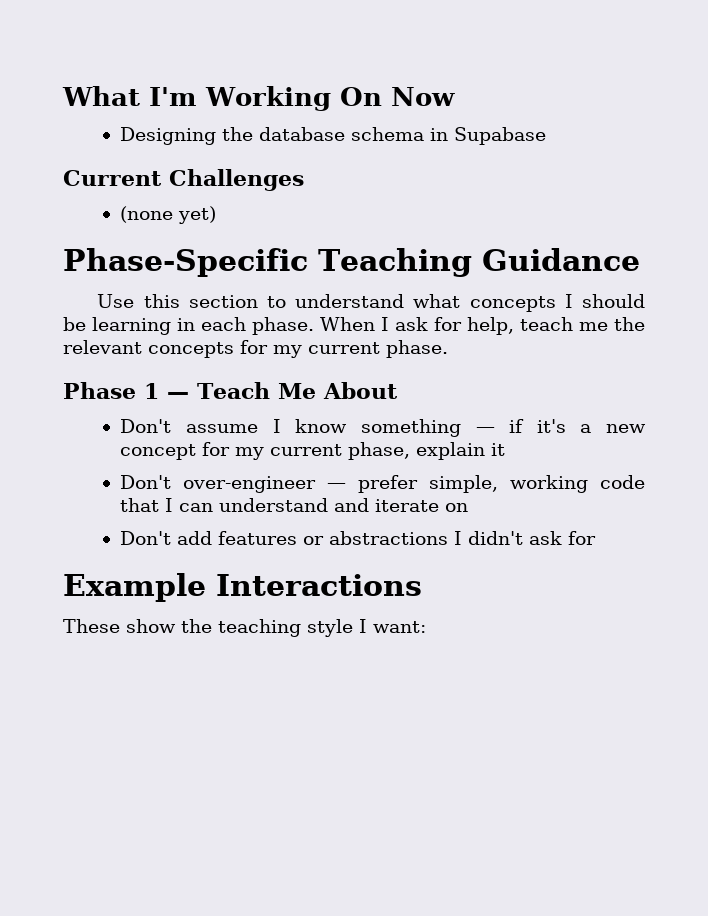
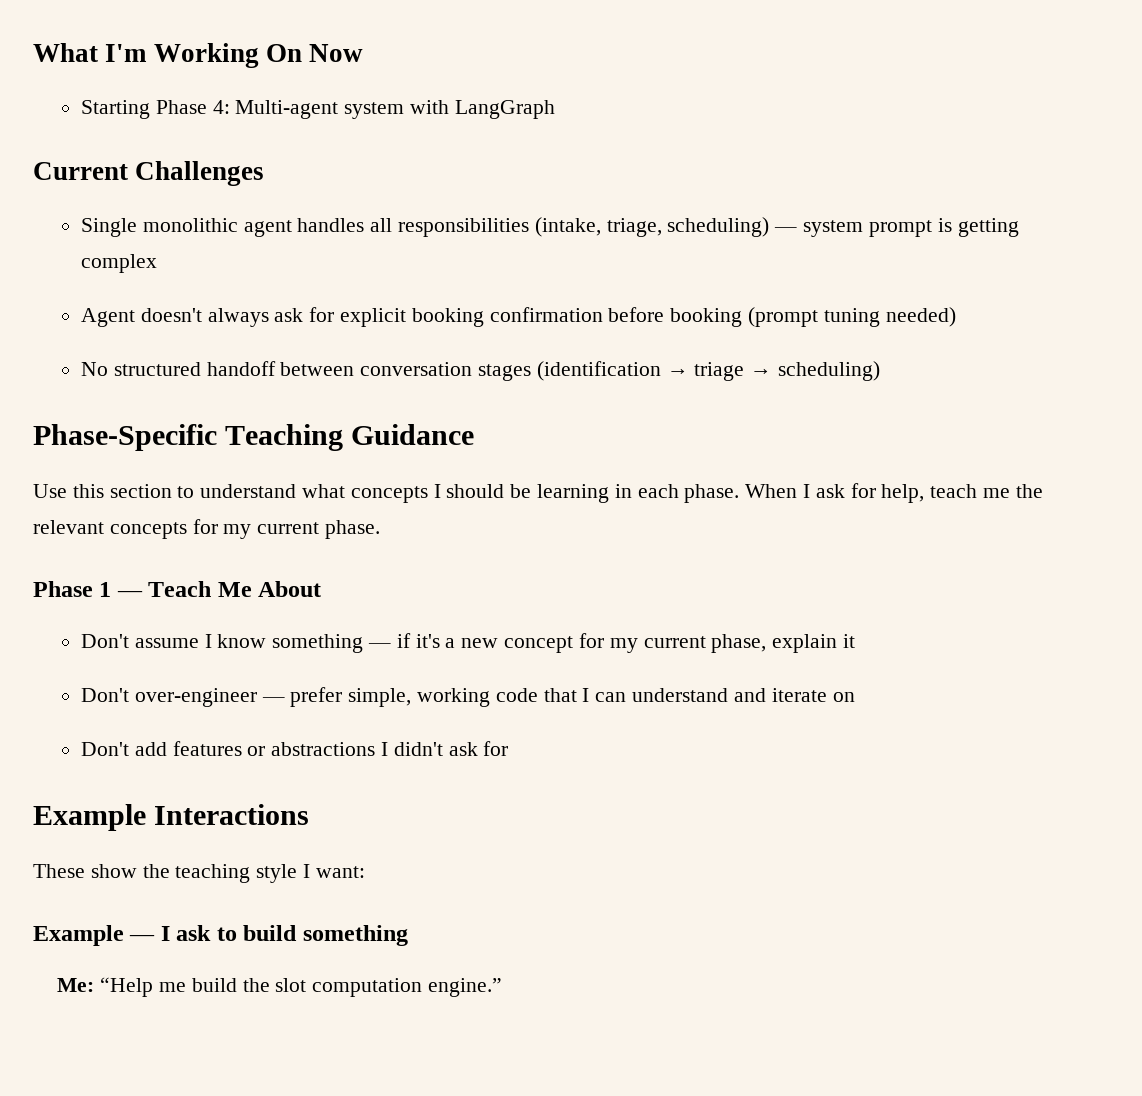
[120,127,547,145] [63,169,304,191] [120,206,217,224] Designing the database schema in Supabase // Current Challenges // (none yet) -> [81,100,555,119] [33,161,265,186] [81,217,1019,237] [81,254,158,273] [81,307,956,327] [81,361,881,381] Starting Phase 4: Multi-agent system with LangGraph // Current Challenges // Single monolithic agent handles all responsibilities (intake, triage, scheduling) — system prompt is getting complex // Agent doesn't always ask for explicit booking confirmation before booking (prompt tuning needed) // No structured handoff between conversation stages (identification → triage → scheduling)
(426, 627) none -> [33,925,408,946] [57,977,503,997] // Example — I ask to build something // Me: “Help me build the slot computation engine.”

